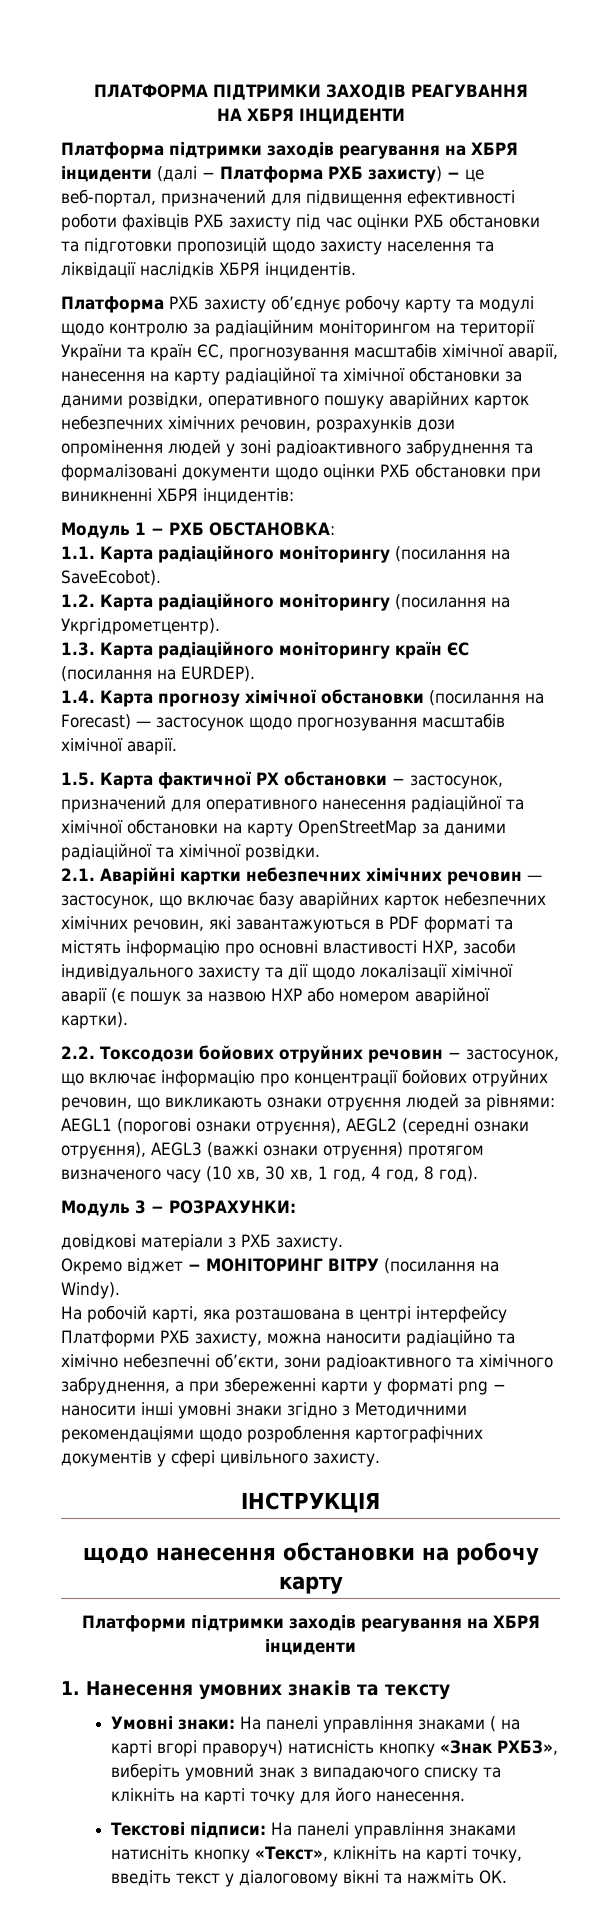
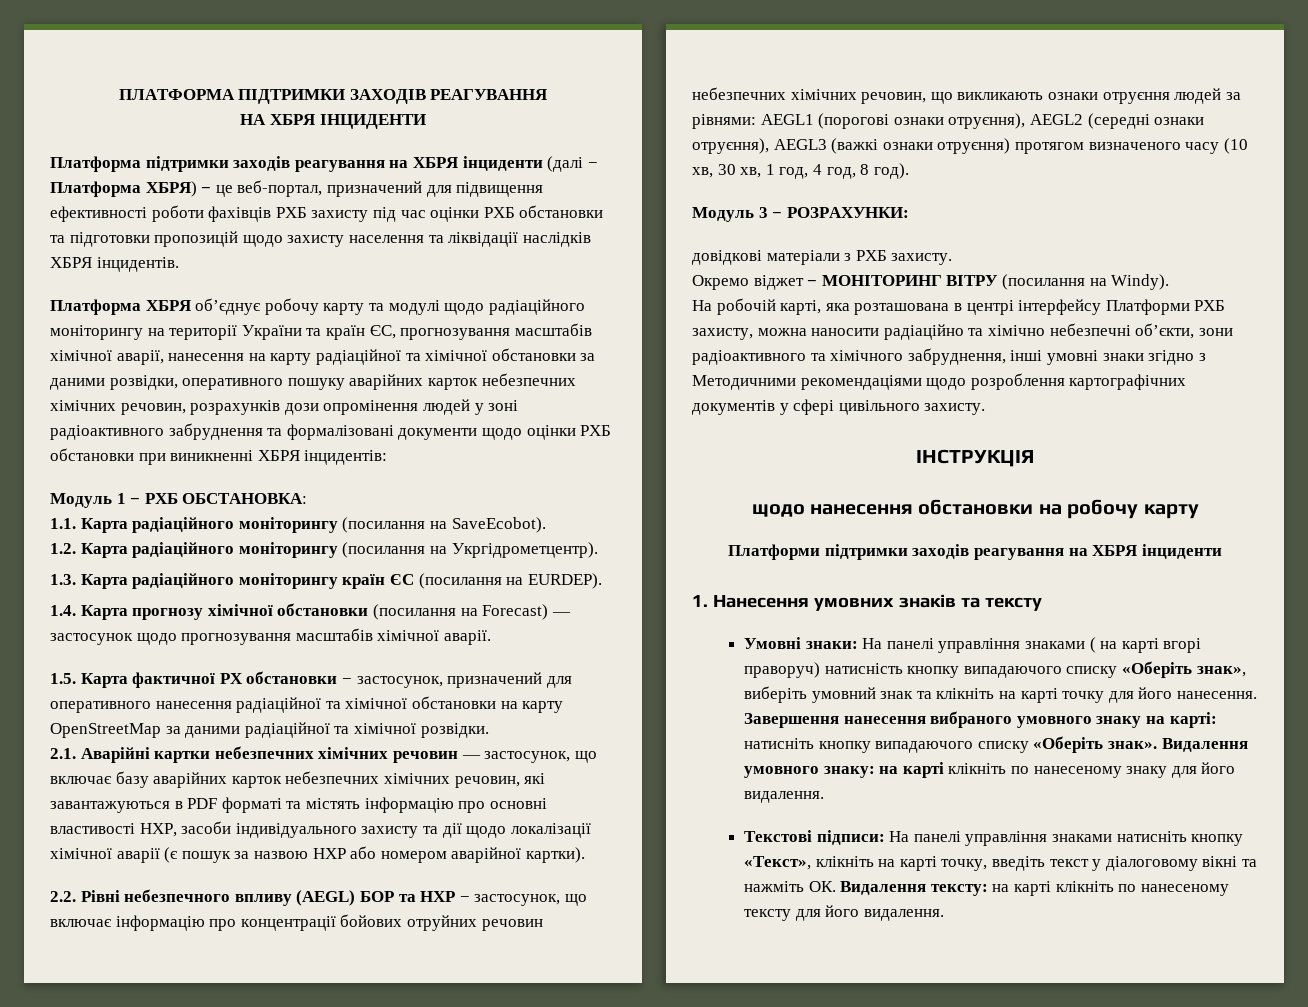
[328,166,442,183] РХБ захисту) -> [145,181,197,197] ХБРЯ)
[169,296,266,313] РХБ захисту -> [145,300,191,311] ХБРЯ
[109,319,431,337] контролю за радіаційним моніторингом -> [488,299,585,315] [50,325,143,340] радіаційного моніторингу
[100,1045,443,1063] Токсодози бойових отруйних речовин -> [80,889,456,906] Рівні небезпечного впливу (AEGL) БОР та НХР
(548, 1078) none -> [481,919,543,931] [692,87,857,100] речовин небезпечних хімічних
[175,1377,506,1395] [61,1405,136,1416] а при збереженні карти у форматі png − наносити -> (1006, 356) none
[440,1740,559,1755] [111,1763,479,1781] «Знак РХБЗ», виберіть умовний знак з випадаючого списку -> [963,661,1246,678] [743,686,914,703] випадаючого списку «Оберіть знак», виберіть умовний знак
(466, 1796) none -> [743,711,1217,728] [743,736,1248,753] [743,762,1236,778] [743,791,824,803] Завершення нанесення вибраного умовного знаку на карті: натисніть кнопку випадаючого списку «Оберіть знак». Видалення умовного знаку: на карті клікніть по нанесеному знаку для його видалення.
(508, 1877) none -> [840,881,1229,896] [743,905,944,921] Видалення тексту: на карті клікніть по нанесеному тексту для його видалення.

